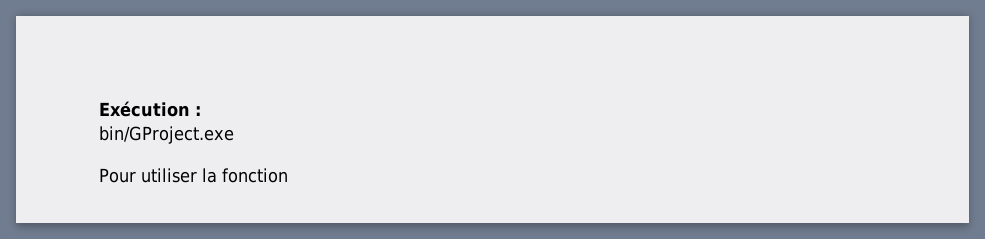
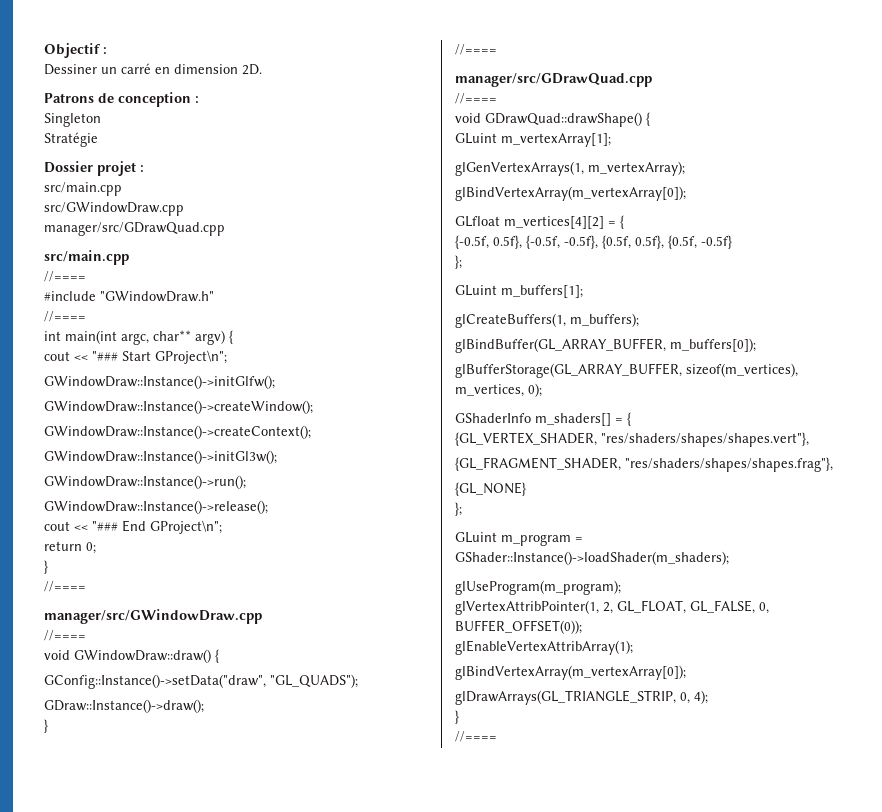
[99,101,201,117] [99,126,234,144] [99,168,288,183] Exécution : // bin/GProject.exe // Pour utiliser la fonction -> [44,43,107,58] [44,63,262,75] [44,92,199,107] [44,113,101,127] [44,132,98,147] [44,161,144,176] [44,182,122,196] [44,202,184,216] [44,222,225,236] [44,250,129,265] [44,271,86,282] [44,291,214,302] [44,311,86,322] [44,330,233,345] [44,350,227,364] [44,375,275,389] [44,400,313,414] [44,425,311,439] [44,450,277,464] [44,475,246,489] [44,500,268,514] [44,520,222,534] [44,541,96,554] [44,560,48,574] [44,581,86,592] [44,609,262,624] [44,630,86,641] [44,649,219,663] [44,674,358,689] [44,699,204,713] [44,719,48,733] [455,44,497,55] [455,73,652,87] [455,93,497,104] [455,112,650,127] [455,133,611,147] [455,161,685,176] [455,186,686,201] [455,215,624,229] [455,235,732,249] [455,255,462,269] [455,285,583,298] [455,313,639,328] [455,338,756,353] [455,363,798,378] [455,383,542,397] [455,412,631,426] [455,432,809,447] [455,457,833,472] [455,482,526,496] [455,502,462,516] [455,532,583,546] [455,551,729,565] [455,580,621,595] [455,600,769,615] [455,620,582,634] [455,640,633,655] [455,665,686,680] [455,690,708,705] [455,710,459,724] [455,731,497,742] Objectif : // Dessiner un carré en dimension 2D. // Patrons de conception : // Singleton // Stratégie // Dossier projet : // src/main.cpp // src/GWindowDraw.cpp // manager/src/GDrawQuad.cpp // src/main.cpp // //==== // #include "GWindowDraw.h" // //==== // int main(int argc, char** argv) { // cout << "### Start GProject\n"; // GWindowDraw::Instance()->initGlfw(); // GWindowDraw::Instance()->createWindow(); // GWindowDraw::Instance()->createContext(); // GWindowDraw::Instance()->initGl3w(); // GWindowDraw::Instance()->run(); // GWindowDraw::Instance()->release(); // cout << "### End GProject\n"; // return 0; // } // //==== // manager/src/GWindowDraw.cpp // //==== // void GWindowDraw::draw() { // GConfig::Instance()->setData("draw", "GL_QUADS"); // GDraw::Instance()->draw(); // } // //==== // manager/src/GDrawQuad.cpp // //==== // void GDrawQuad::drawShape() { // GLuint m_vertexArray[1]; // glGenVertexArrays(1, m_vertexArray); // glBindVertexArray(m_vertexArray[0]); // GLfloat m_vertices[4][2] = { // {-0.5f, 0.5f}, {-0.5f, -0.5f}, {0.5f, 0.5f}, {0.5f, -0.5f} // }; // GLuint m_buffers[1]; // glCreateBuffers(1, m_buffers); // glBindBuffer(GL_ARRAY_BUFFER, m_buffers[0]); // glBufferStorage(GL_ARRAY_BUFFER, sizeof(m_vertices), m_vertices, 0); // GShaderInfo m_shaders[] = { // {GL_VERTEX_SHADER, "res/shaders/shapes/shapes.vert"}, // {GL_FRAGMENT_SHADER, "res/shaders/shapes/shapes.frag"}, // {GL_NONE} // }; // GLuint m_program = GShader::Instance()->loadShader(m_shaders); // glUseProgram(m_program); // glVertexAttribPointer(1, 2, GL_FLOAT, GL_FALSE, 0, BUFFER_OFFSET(0)); // glEnableVertexAttribArray(1); // glBindVertexArray(m_vertexArray[0]); // glDrawArrays(GL_TRIANGLE_STRIP, 0, 4); // } // //====

